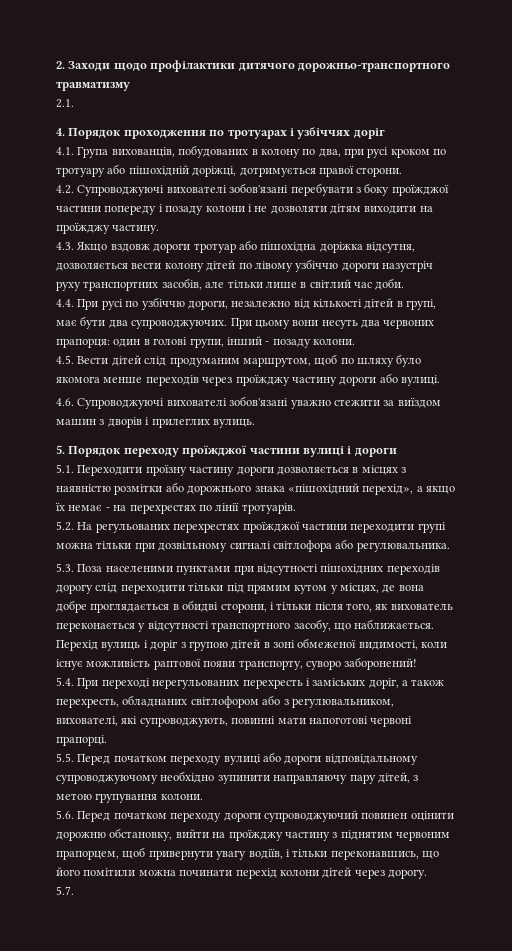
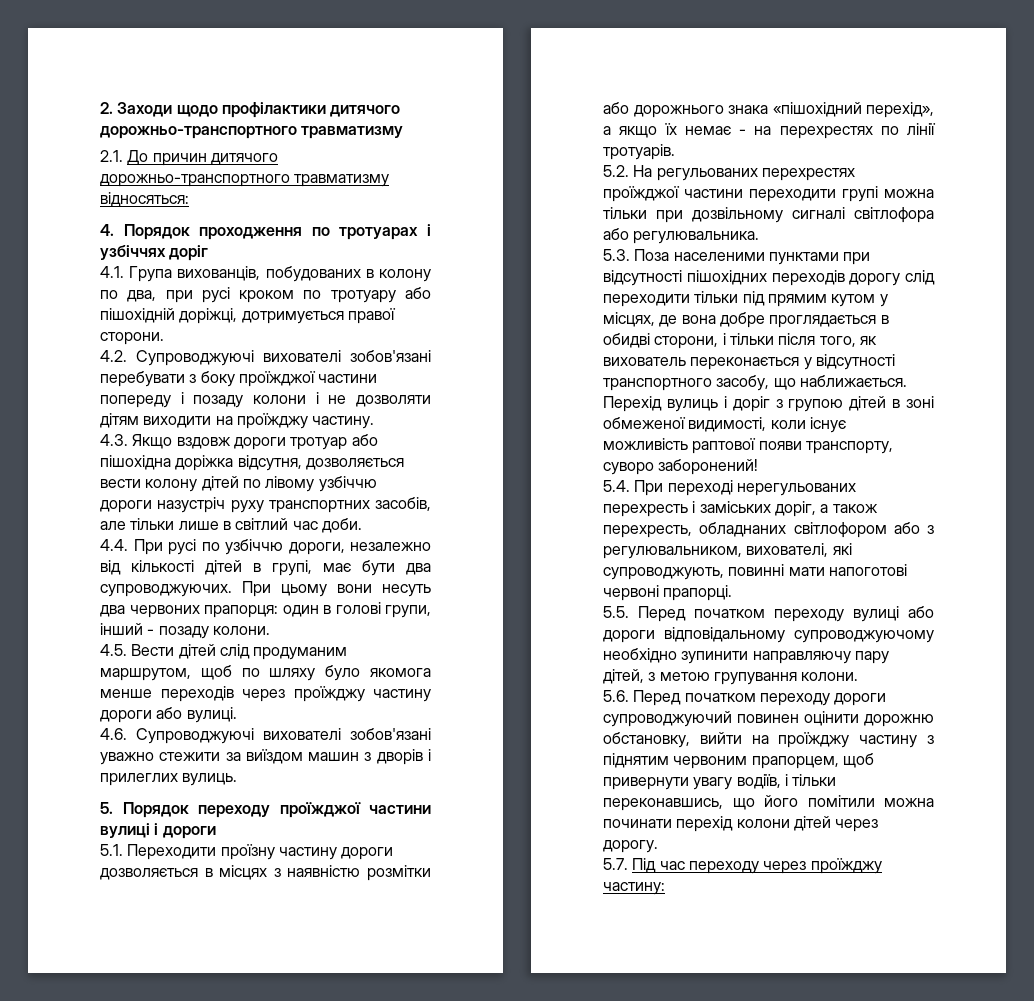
(74, 103) none -> [127,150,278,166] [100,174,390,187] [100,192,189,207] До причин дитячого дорожньо-транспортного травматизму відносяться:
(74, 890) none -> [632,858,882,874] [603,882,665,895] Під час переходу через проїжджу частину:

